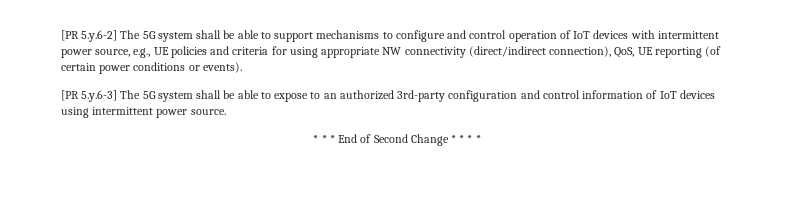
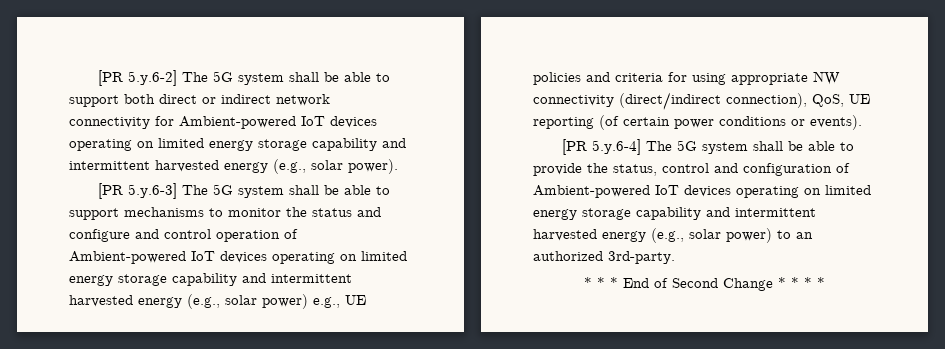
[316,30,393,39] mechanisms to -> [124,94,330,106] [69,116,377,129] [69,138,406,151] [69,159,398,174] [97,183,390,199] [69,207,381,220] both direct or indirect network connectivity for Ambient-powered IoT devices operating on limited energy storage capability and intermittent harvested energy (e.g., solar power). // [PR 5.y.6-3] The 5G system shall be able to support mechanisms to monitor the status and
[573,30,719,39] [61,49,131,58] IoT devices with intermittent power source, -> [69,251,407,264] [69,273,352,286] [69,294,308,309] Ambient-powered IoT devices operating on limited energy storage capability and intermittent harvested energy (e.g., solar power)
[81,90,715,102] [61,107,226,118] 5.y.6-3] The 5G system shall be able to expose to an authorized 3rd-party configuration and control information of IoT devices using intermittent power source. -> [591,139,854,155] [533,163,850,176] [533,185,871,198] [533,207,816,220] [533,228,813,243] [533,251,675,264] 5.y.6-4] The 5G system shall be able to provide the status, control and configuration of Ambient-powered IoT devices operating on limited energy storage capability and intermittent harvested energy (e.g., solar power) to an authorized 3rd-party.

